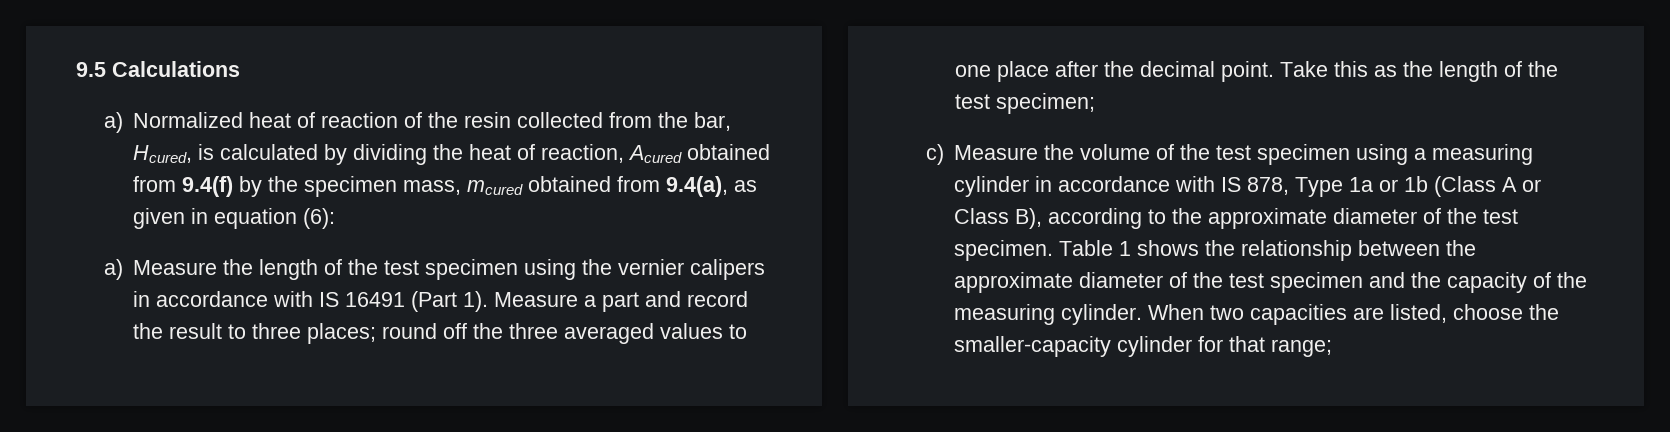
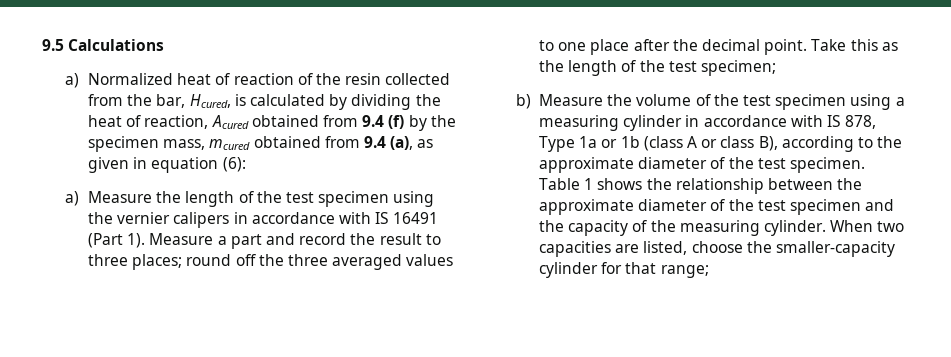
[182,176,234,197] 9.4(f) -> [362,115,405,129] 9.4 (f)
[666,176,729,197] 9.4(a), -> [363,136,414,150] 9.4 (a),
[925,144,944,165] c) -> [516,94,532,109] b)
[1434,176,1497,197] (Class -> [643,136,683,151] (class
[954,208,1010,224] Class -> [720,136,755,148] class

